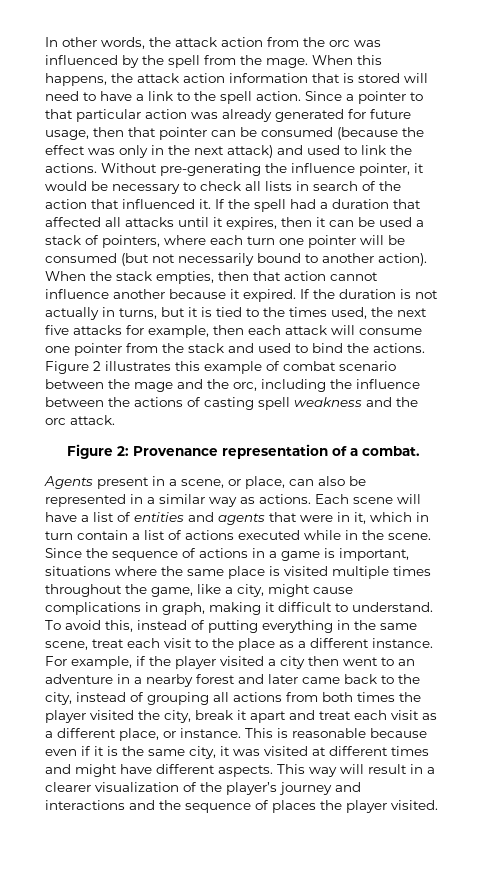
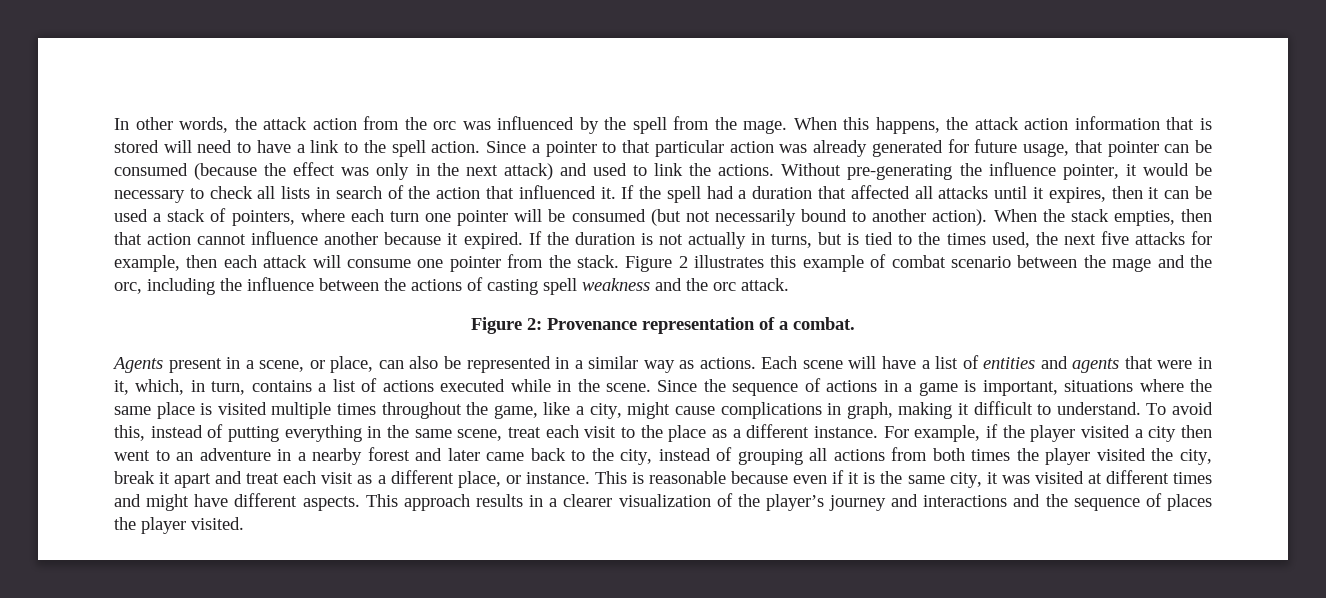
[93,127,124,137] then -> (1070, 150) none
[188,307,198,317] it -> (843, 238) none
[188,343,425,353] stack and used to bind the actions. -> [576,255,619,268] stack.
[370,512,429,522] [45,530,128,540] which in turn contain -> [135,379,312,395] which, in turn, contains
[309,764,407,777] way will result -> [403,494,523,511] approach results

